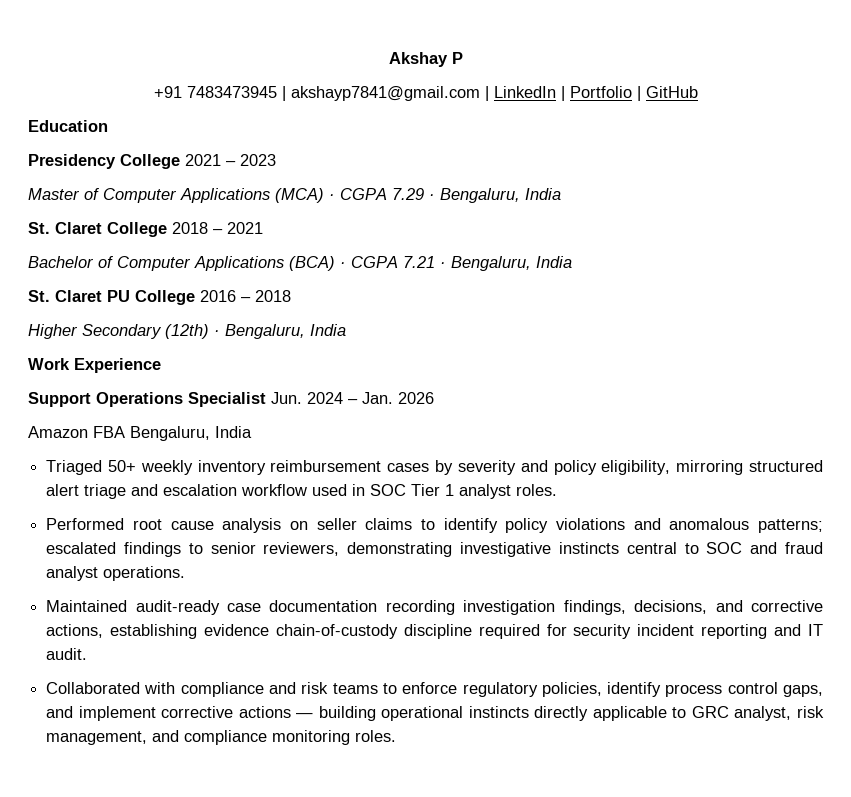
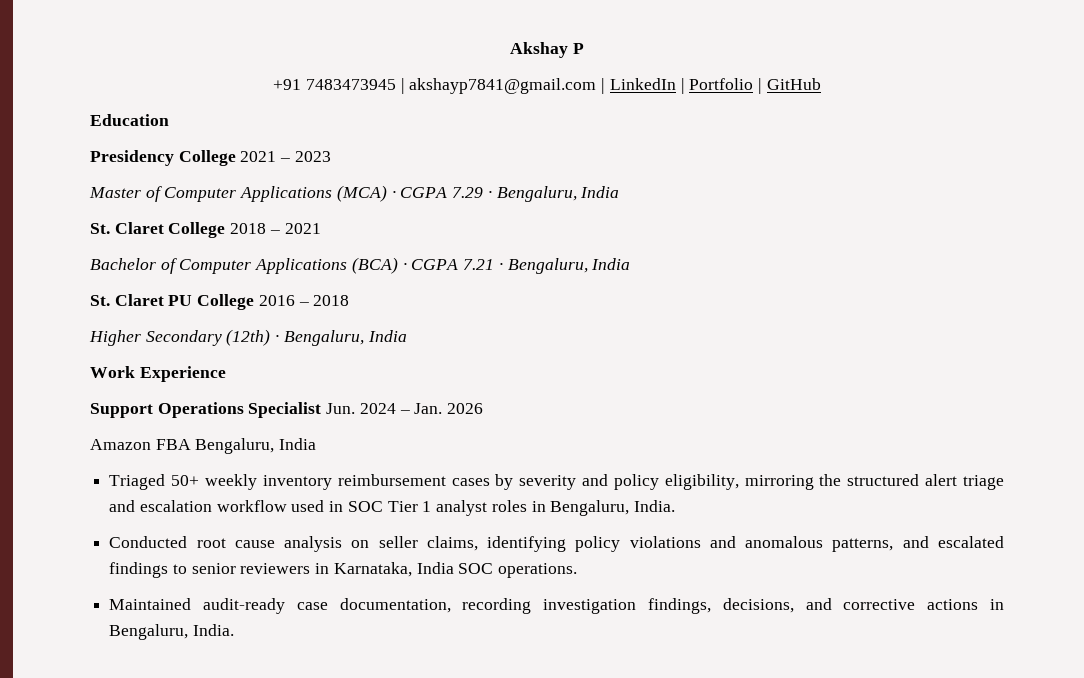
(744, 467) none -> [819,474,842,486] the
[516,484,558,496] [46,518,125,530] roles. // Performed -> [491,500,675,516] [109,536,188,548] roles in Bengaluru, India. // Conducted
[365,518,498,533] claims to identify -> [426,536,567,552] claims, identifying
[757,519,823,533] patterns; -> [832,536,929,552] patterns, and
[263,542,823,557] [46,566,99,581] reviewers, demonstrating investigative instincts central to SOC and fraud analyst -> [240,562,494,577] reviewers in Karnataka, India SOC
[269,600,378,612] documentation -> [339,598,451,613] documentation,
[46,624,823,639] [46,648,88,660] [46,682,824,697] [46,706,824,721] [46,730,397,745] actions, establishing evidence chain-of-custody discipline required for security incident reporting and IT audit. // Collaborated with compliance and risk teams to enforce regulatory policies, identify process control gaps, and implement corrective actions — building operational instincts directly applicable to GRC analyst, risk management, and compliance monitoring roles. -> [927,599,1004,610] [109,624,234,640] actions in Bengaluru, India.

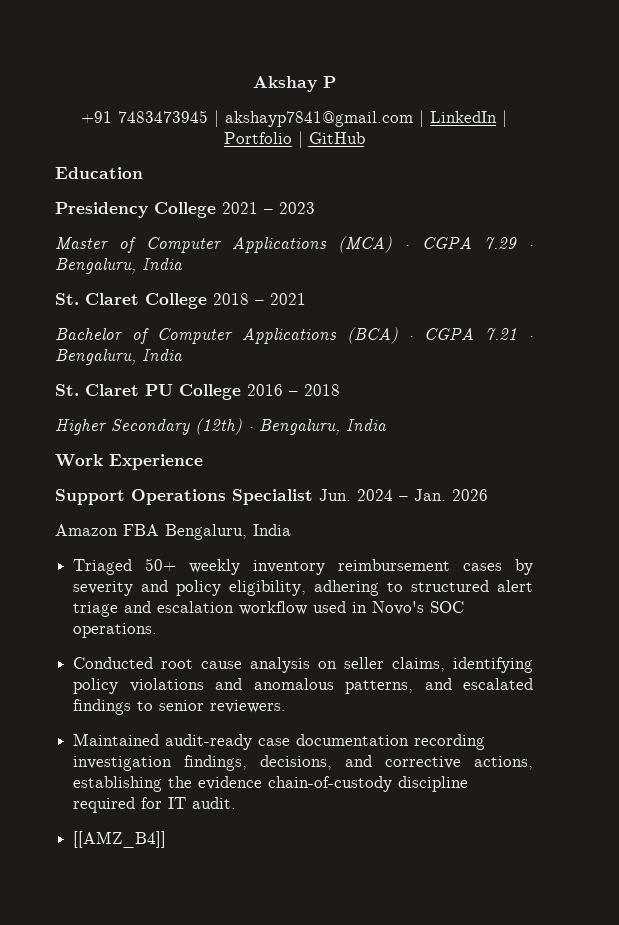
[744,474,842,490] mirroring the -> [314,580,404,596] adhering to
[347,500,675,516] SOC Tier 1 analyst roles in Bengaluru, India. -> [372,601,465,615] [73,623,158,638] Novo's SOC operations.
[240,562,578,578] reviewers in Karnataka, India SOC operations. -> [210,700,287,713] reviewers.
[339,598,451,613] documentation, -> [296,734,410,746] documentation
[927,599,1004,610] [109,624,234,640] actions in Bengaluru, India. -> [474,756,534,770] [73,776,469,792] [73,797,237,813] [73,831,167,848] actions, establishing the evidence chain-of-custody discipline required for IT audit. // [[AMZ_B4]]

